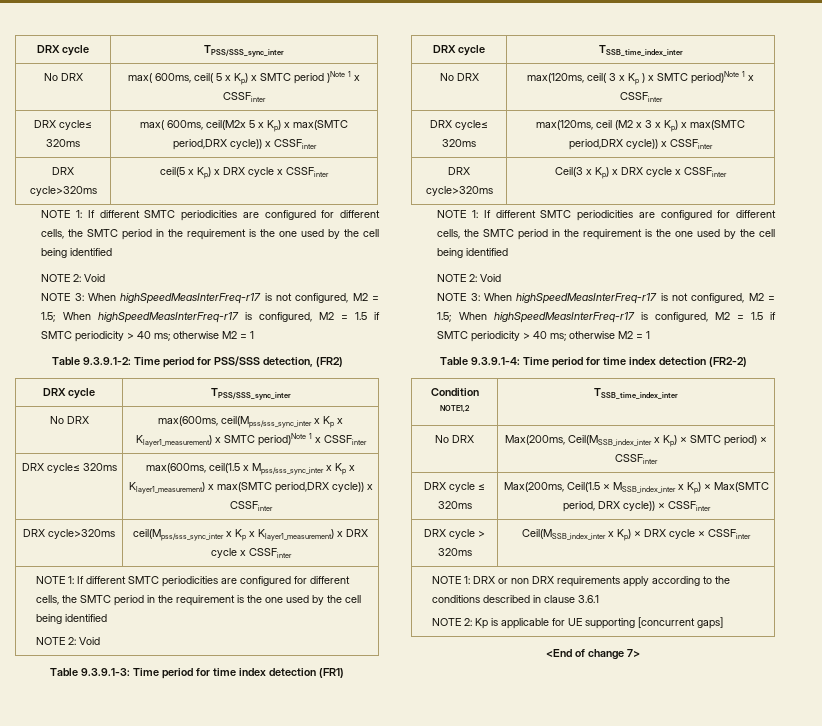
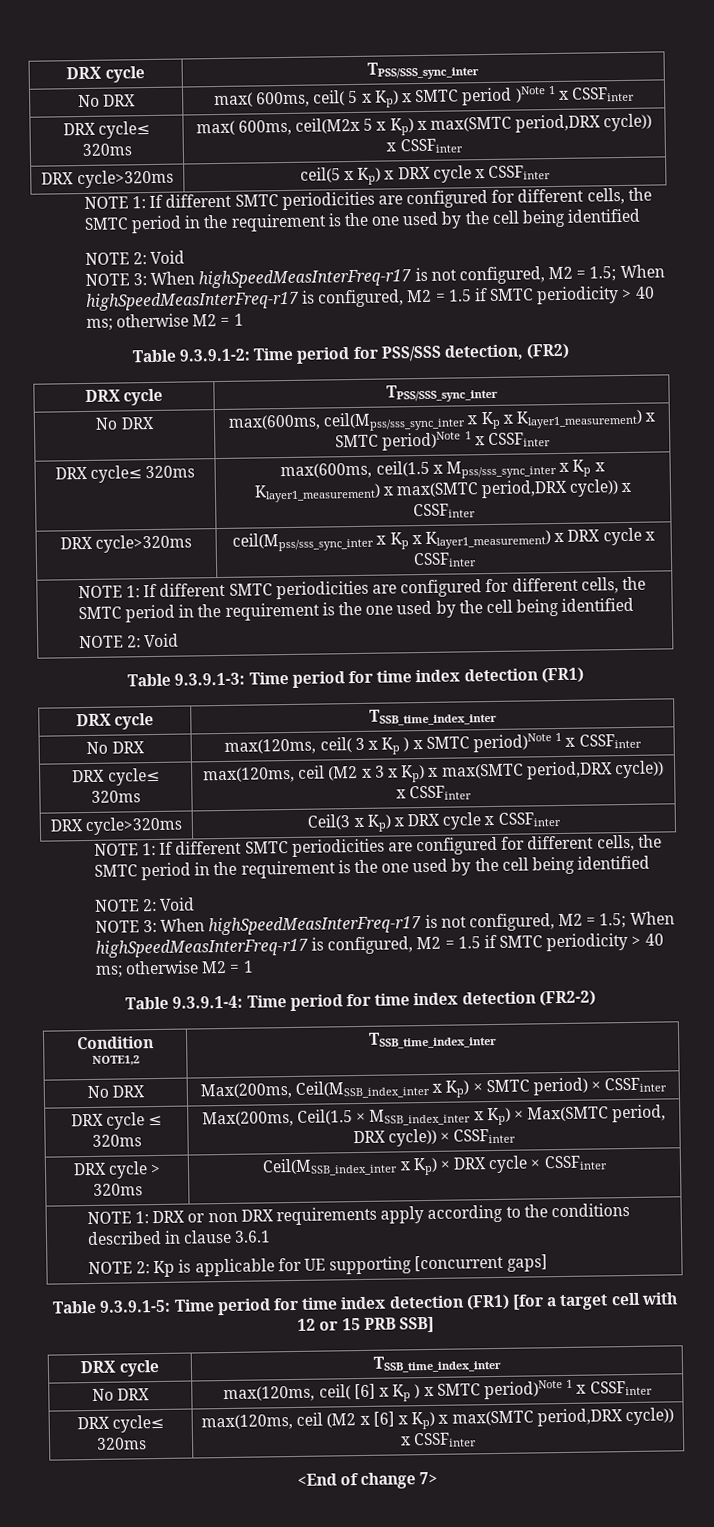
(723, 623) none -> [52,1292,678,1316] [297,1316,434,1334] [80,1360,160,1377] [372,1354,502,1373] [91,1388,151,1402] [223,1379,653,1403] [76,1414,165,1433] [95,1437,147,1450] [201,1407,674,1431] [399,1432,478,1448] // Table 9.3.9.1-5: Time period for time index detection (FR1) [for a target cell with 12 or 15 PRB SSB] // DRX cycle | TSSB_time_index_inter // No DRX | max(120ms, ceil( [6] x Kp ) x SMTC period)Note 1 x CSSFinter // DRX cycle≤ 320ms | max(120ms, ceil (M2 x [6] x Kp) x max(SMTC period,DRX cycle)) x CSSFinter

